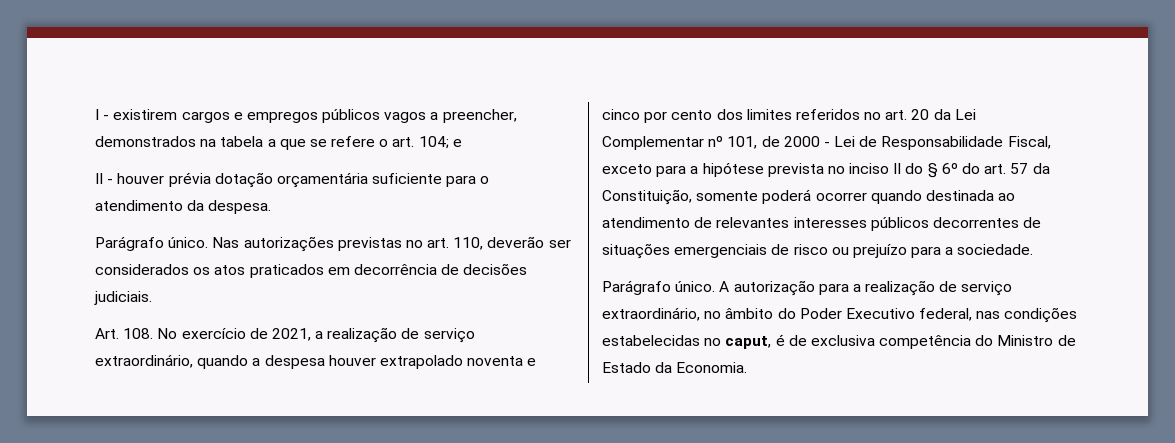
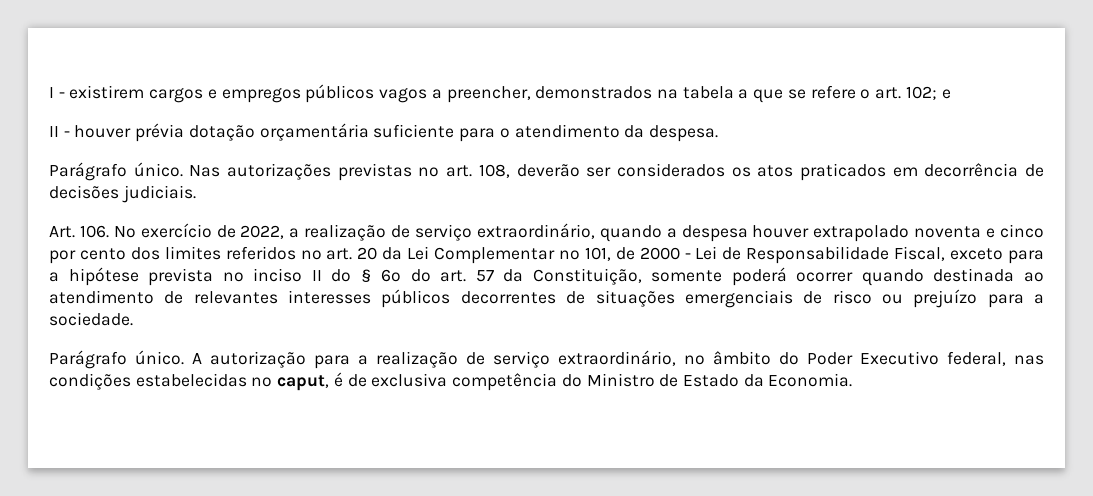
[418,136,449,149] 104; -> [905,86,937,100] 102;
[453,237,484,250] 110, -> [478,164,510,178] 108,
[123,328,154,339] 108. -> [79,225,109,238] 106.
[271,328,311,341] 2021, -> [240,225,285,239] 2022,

